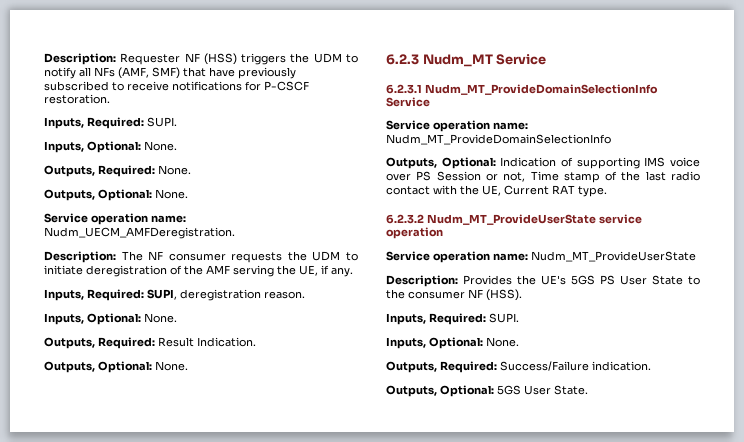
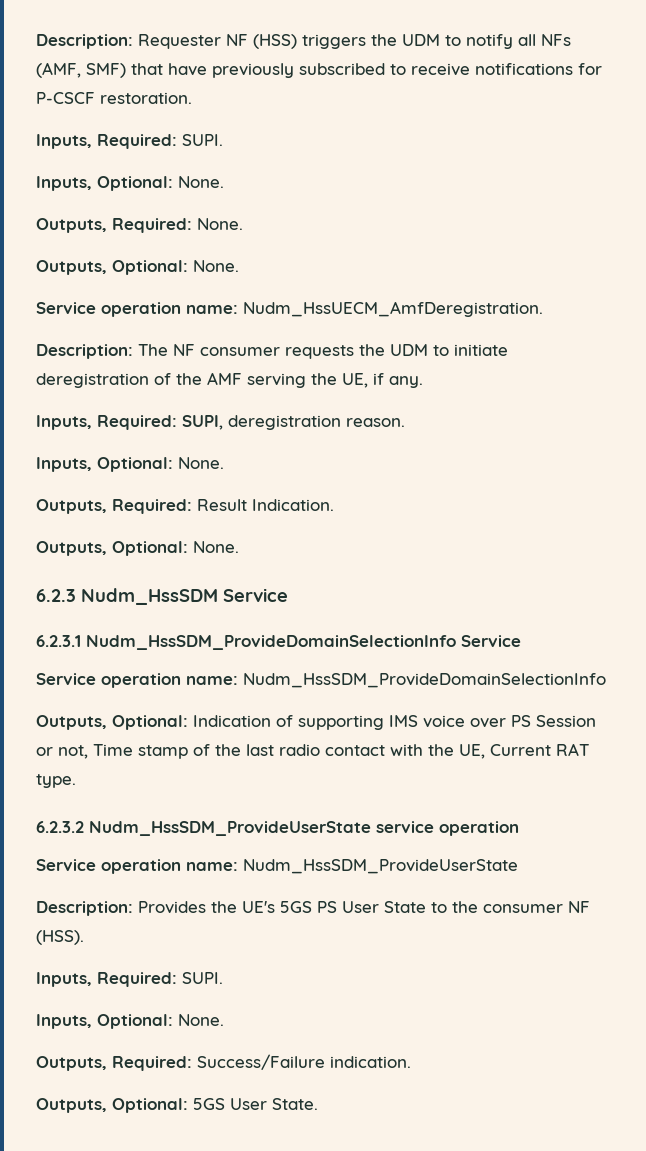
[44,227,235,239] Nudm_UECM_AMFDeregistration. -> [243,301,543,317] Nudm_HssUECM_AmfDeregistration.
[422,54,493,67] Nudm_MT -> [81,588,218,605] Nudm_HssSDM
[424,84,658,95] Nudm_MT_ProvideDomainSelectionInfo -> [86,635,456,650] Nudm_HssSDM_ProvideDomainSelectionInfo
[386,134,611,145] Nudm_MT_ProvideDomainSelectionInfo -> [243,673,606,688] Nudm_HssSDM_ProvideDomainSelectionInfo
[426,214,596,225] Nudm_MT_ProvideUserState -> [89,821,371,836] Nudm_HssSDM_ProvideUserState
[531,251,696,262] Nudm_MT_ProvideUserState -> [243,859,518,874] Nudm_HssSDM_ProvideUserState

